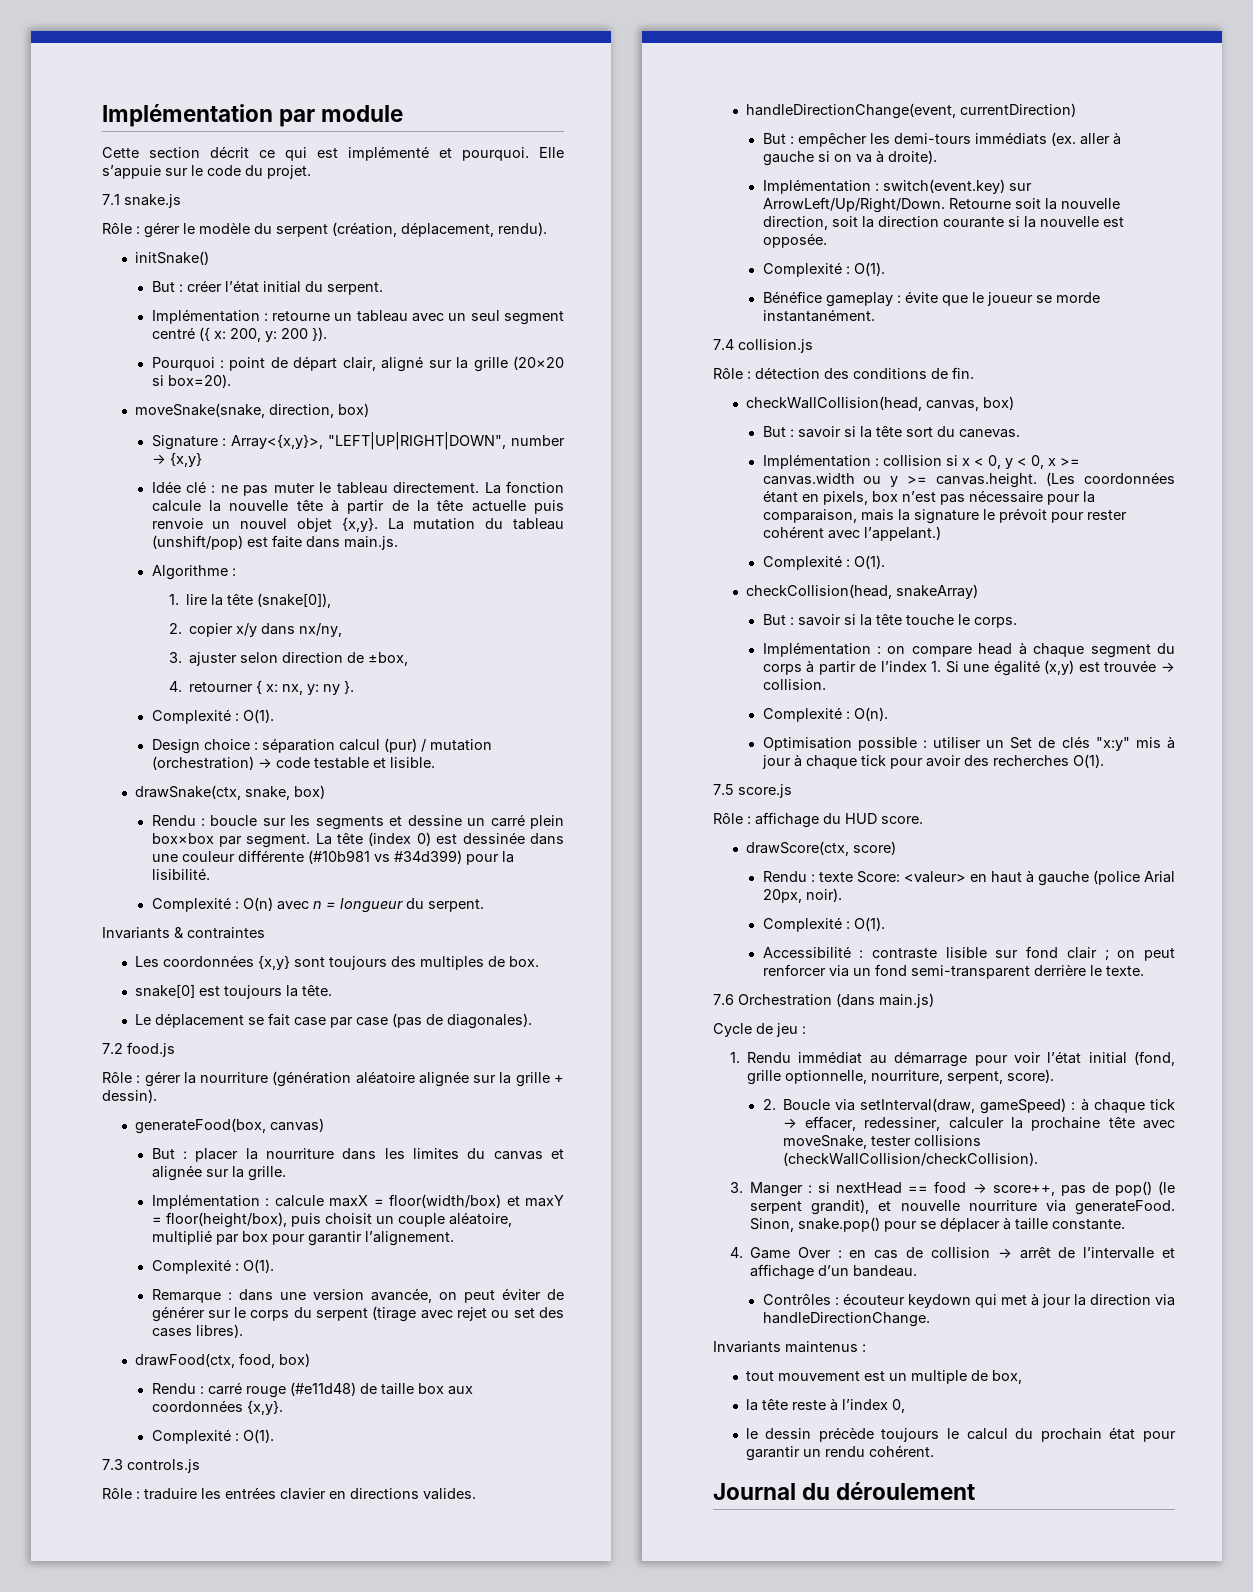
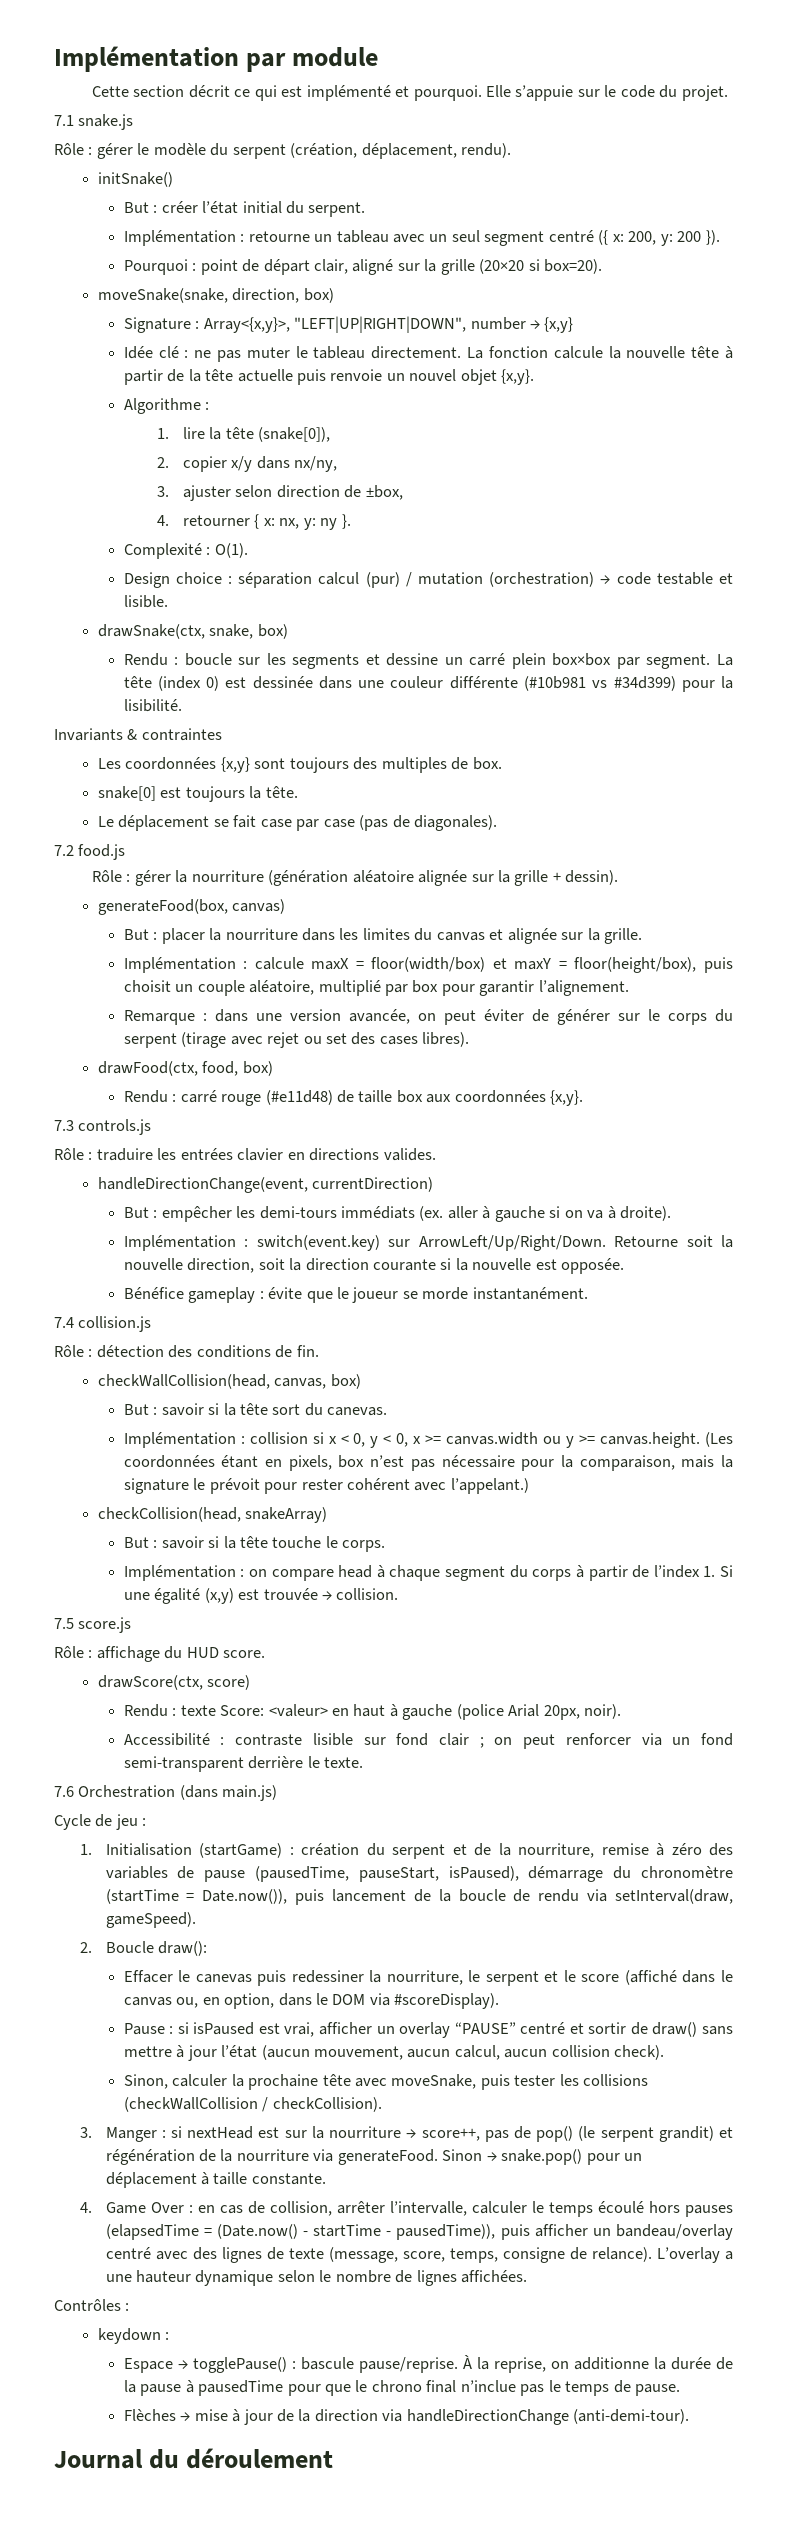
[387,518,564,530] [151,535,398,550] La mutation du tableau (unshift/pop) est faite dans main.js. -> (535, 377) none
[151,897,484,913] // Complexité : O(n) avec n = longueur du serpent. -> (182, 705) none
[151,1259,274,1274] // Complexité : O(1). -> (629, 988) none
[151,1429,274,1444] // Complexité : O(1). -> (584, 1098) none
[762,262,885,277] // Complexité : O(1). -> (625, 1266) none
[762,555,885,570] // Complexité : O(1). -> (529, 1486) none
[762,707,888,722] [762,736,1175,751] [761,754,1104,769] // Complexité : O(n). // Optimisation possible : utiliser un Set de clés "x:y" mis à jour à chaque tick pour avoir des recherches O(1). -> (399, 1594) none
[762,917,885,932] // Complexité : O(1). -> (622, 1711) none
[747,1051,1175,1067] [747,1069,1055,1085] [762,1098,1175,1114] [782,1116,941,1131] Rendu immédiat au démarrage pour voir l’état initial (fond, grille optionnelle, nourriture, serpent, score). // 2. Boucle via setInterval(draw, gameSpeed) : à chaque tick → effacer, redessiner, -> [105,1843,733,1859] [105,1866,733,1882] [105,1889,733,1905] [105,1912,196,1928] [79,1941,208,1956] [123,1970,734,1986] [123,1993,500,2009] [123,2022,734,2038] [123,2045,665,2061] [123,2074,168,2089] Initialisation (startGame) : création du serpent et de la nourriture, remise à zéro des variables de pause (pausedTime, pauseStart, isPaused), démarrage du chronomètre (startTime = Date.now()), puis lancement de la boucle de rendu via setInterval(draw, gameSpeed). // 2. Boucle draw(): // Effacer le canevas puis redessiner la nourriture, le serpent et le score (affiché dans le canvas ou, en option, dans le DOM via #scoreDisplay). // Pause : si isPaused est vrai, afficher un overlay “PAUSE” centré et sortir de draw() sans mettre à jour l’état (aucun mouvement, aucun calcul, aucun collision check). // Sinon,
[870,1135,981,1146] [782,1152,1038,1166] tester collisions (checkWallCollision/checkCollision). -> [480,2074,649,2090] [123,2097,382,2112] puis tester les collisions (checkWallCollision / checkCollision).
[908,1181,967,1193] == food -> [258,2126,402,2139] est sur la nourriture
[811,1199,1175,1215] [750,1217,1001,1232] grandit), et nouvelle nourriture via generateFood. Sinon, snake.pop() pour se déplacer -> [658,2126,734,2142] [105,2149,643,2165] [105,2172,197,2188] grandit) et régénération de la nourriture via generateFood. Sinon → snake.pop() pour un déplacement
[930,1247,1175,1259] [750,1264,918,1280] [762,1293,1071,1308] collision → arrêt de l’intervalle et affichage d’un bandeau. // Contrôles : écouteur keydown qui met à jour -> [269,2201,733,2217] [105,2224,733,2240] [105,2247,733,2263] [105,2270,528,2286] [54,2299,130,2311] [97,2328,170,2344] [123,2355,733,2373] [123,2380,681,2396] [123,2409,294,2425] collision, arrêter l’intervalle, calculer le temps écoulé hors pauses (elapsedTime = (Date.now() - startTime - pausedTime)), puis afficher un bandeau/overlay centré avec des lignes de texte (message, score, temps, consigne de relance). L’overlay a une hauteur dynamique selon le nombre de lignes affichées. // Contrôles : // keydown : // Espace → togglePause() : bascule pause/reprise. À la reprise, on additionne la durée de la pause à pausedTime pour que le chrono final n’inclue pas le temps de pause. // Flèches → mise à jour de
[762,1312,930,1327] [713,1341,866,1353] [745,1370,1022,1384] [745,1398,905,1413] [745,1427,1176,1442] [745,1445,934,1461] handleDirectionChange. // Invariants maintenus : // tout mouvement est un multiple de box, // la tête reste à l’index 0, // le dessin précède toujours le calcul du prochain état pour garantir un rendu cohérent. -> [406,2409,690,2425] handleDirectionChange (anti-demi-tour).

